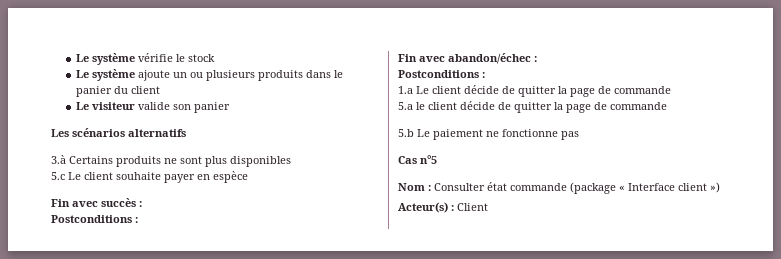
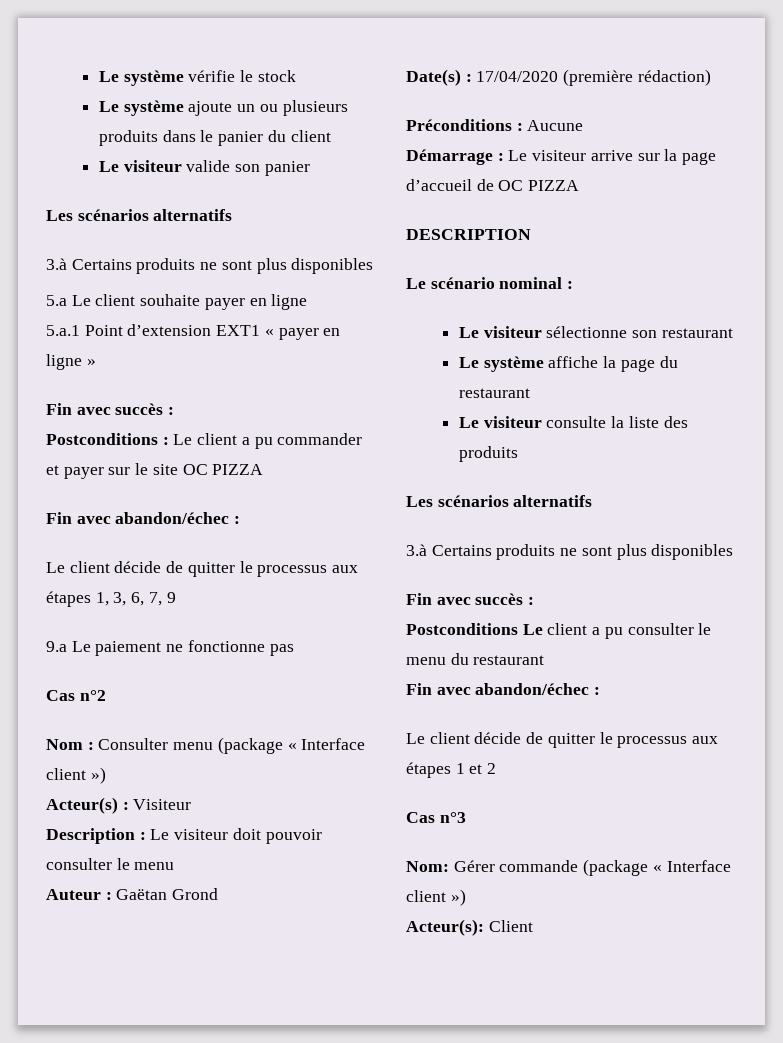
[51,172,65,180] 5.c -> [46,295,67,306] 5.a
[213,171,248,183] espèce -> [271,294,308,310] [46,324,341,340] [46,354,96,370] ligne // 5.a.1 Point d’extension EXT1 « payer en ligne »
[398,53,537,64] [398,70,485,78] [398,85,671,97] [398,101,667,113] [398,129,414,137] // Fin avec abandon/échec : // Postconditions : // 1.a Le client décide de quitter la page de commande // 5.a le client décide de quitter la page de commande // 5.b -> [173,433,363,449] [46,463,264,479] [46,512,241,524] [46,561,359,577] [46,591,176,607] [46,641,67,652] Le client a pu commander et payer sur le site OC PIZZA // Fin avec abandon/échec : // Le client décide de quitter le processus aux étapes 1, 3, 6, 7, 9 // 9.a
[420,155,437,164] n°5 -> [79,690,106,701] n°2
[487,182,567,191] état commande -> [173,742,214,750] menu
(454, 208) none -> [133,799,192,810] [46,828,322,844] [46,858,175,870] [46,888,219,900] [406,69,711,86] [406,119,584,131] [406,149,717,165] [406,179,580,191] [406,229,531,240] [406,277,574,289] [458,326,733,338] [458,356,678,372] [458,388,530,398] [458,416,688,428] [458,446,518,462] [406,495,593,507] [406,544,734,560] [406,593,535,605] [406,623,712,639] [406,653,545,665] [406,683,601,695] [406,732,719,748] [406,762,497,778] [406,812,466,823] [406,859,731,876] [406,889,466,906] [406,919,484,936] Visiteur // Description : Le visiteur doit pouvoir consulter le menu // Auteur : Gaëtan Grond // Date(s) : 17/04/2020 (première rédaction) // Préconditions : Aucune // Démarrage : Le visiteur arrive sur la page d’accueil de OC PIZZA // DESCRIPTION // Le scénario nominal : // Le visiteur sélectionne son restaurant // Le système affiche la page du restaurant // Le visiteur consulte la liste des produits // Les scénarios alternatifs // 3.à Certains produits ne sont plus disponibles // Fin avec succès : // Postconditions Le client a pu consulter le menu du restaurant // Fin avec abandon/échec : // Le client décide de quitter le processus aux étapes 1 et 2 // Cas n°3 // Nom: Gérer commande (package « Interface client ») // Acteur(s):

